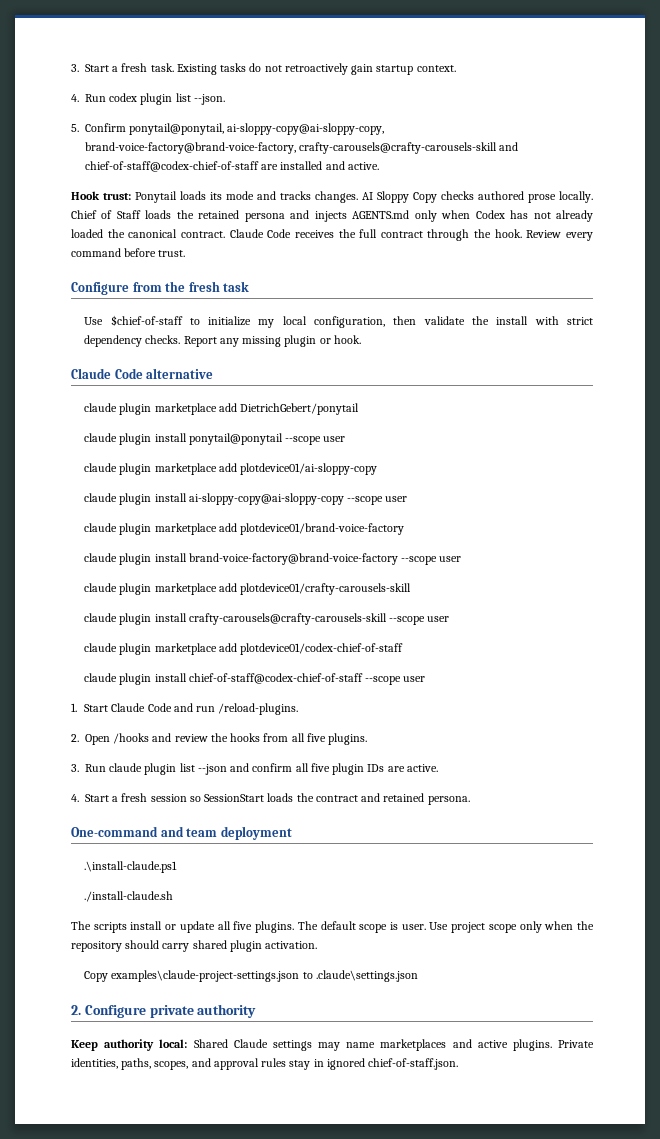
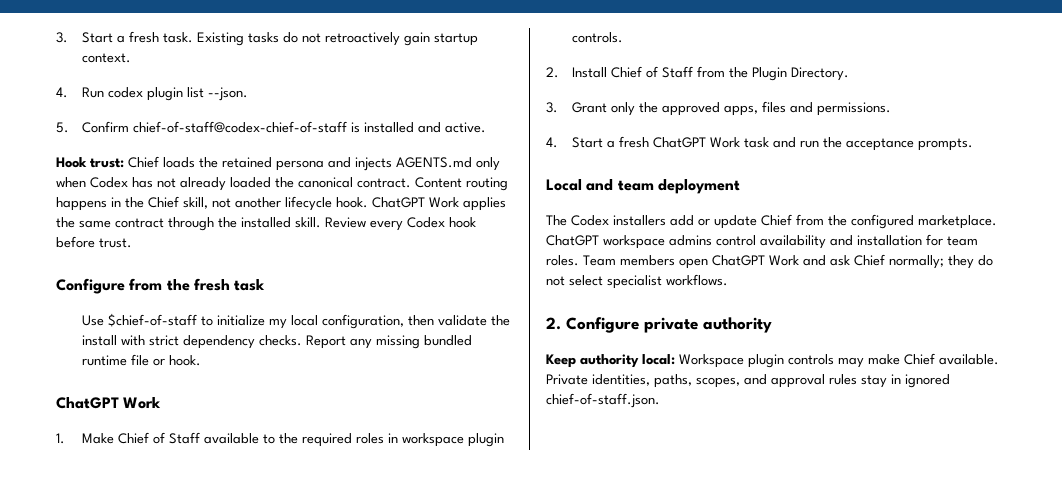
[129,123,385,135] [85,142,519,154] [85,161,279,172] ponytail@ponytail, ai-sloppy-copy@ai-sloppy-copy, brand-voice-factory@brand-voice-factory, crafty-carousels@crafty-carousels-skill and chief-of-staff@codex-chief-of-staff are -> [132,121,360,133] chief-of-staff@codex-chief-of-staff is
[135,191,593,203] [71,210,141,219] Ponytail loads its mode and tracks changes. AI Sloppy Copy checks authored prose locally. Chief of Staff -> [128,156,159,168] Chief
[229,229,594,241] [71,248,121,257] Claude Code receives the full contract through the hook. Review every command -> [415,177,508,191] [56,196,506,211] [56,217,476,231] Content routing happens in the Chief skill, not another lifecycle hook. ChatGPT Work applies the same contract through the installed skill. Review every Codex hook
[284,335,317,347] plugin -> [423,335,472,346] [81,354,149,366] bundled runtime file
[71,368,214,379] [84,403,360,415] [84,433,346,445] [84,463,378,475] [84,493,408,505] [84,523,405,535] [84,553,462,565] [84,583,412,595] [84,613,450,625] [84,643,404,655] [84,673,426,685] [71,703,299,715] [71,733,368,745] [71,763,438,775] [71,793,470,805] [71,826,158,837] Claude Code alternative // claude plugin marketplace add DietrichGebert/ponytail // claude plugin install ponytail@ponytail --scope user // claude plugin marketplace add plotdevice01/ai-sloppy-copy // claude plugin install ai-sloppy-copy@ai-sloppy-copy --scope user // claude plugin marketplace add plotdevice01/brand-voice-factory // claude plugin install brand-voice-factory@brand-voice-factory --scope user // claude plugin marketplace add plotdevice01/crafty-carousels-skill // claude plugin install crafty-carousels@crafty-carousels-skill --scope user // claude plugin marketplace add plotdevice01/codex-chief-of-staff // claude plugin install chief-of-staff@codex-chief-of-staff --scope user // 1. Start Claude Code and run /reload-plugins. // 2. Open /hooks and review the hooks from all five plugins. // 3. Run claude plugin list --json and confirm all five plugin IDs are active. // 4. Start a fresh session so SessionStart loads the contract and retained persona. // One-command -> [56,397,162,409] [56,432,504,447] [571,32,623,43] [546,66,849,81] [546,101,891,116] [546,136,973,151] [546,179,582,191] ChatGPT Work // 1. Make Chief of Staff available to the required roles in workspace plugin controls. // 2. Install Chief of Staff from the Plugin Directory. // 3. Grant only the approved apps, files and permissions. // 4. Start a fresh ChatGPT Work task and run the acceptance prompts. // Local
[84,861,178,873] [84,891,174,902] [71,921,594,933] [71,940,318,952] [84,970,418,982] // .\install-claude.ps1 // ./install-claude.sh // The scripts install or update all five plugins. The default scope is user. Use project scope only when the repository should carry shared plugin activation. // Copy examples\claude-project-settings.json to .claude\settings.json -> [546,214,997,229] [546,234,978,249] [546,254,993,269] [546,274,728,289] // The Codex installers add or update Chief from the configured marketplace. ChatGPT workspace admins control availability and installation for team roles. Team members open ChatGPT Work and ask Chief normally; they do not select specialist workflows.
[193,1039,552,1051] Shared Claude settings may name marketplaces and active plugins. -> [679,353,999,368] Workspace plugin controls may make Chief available.

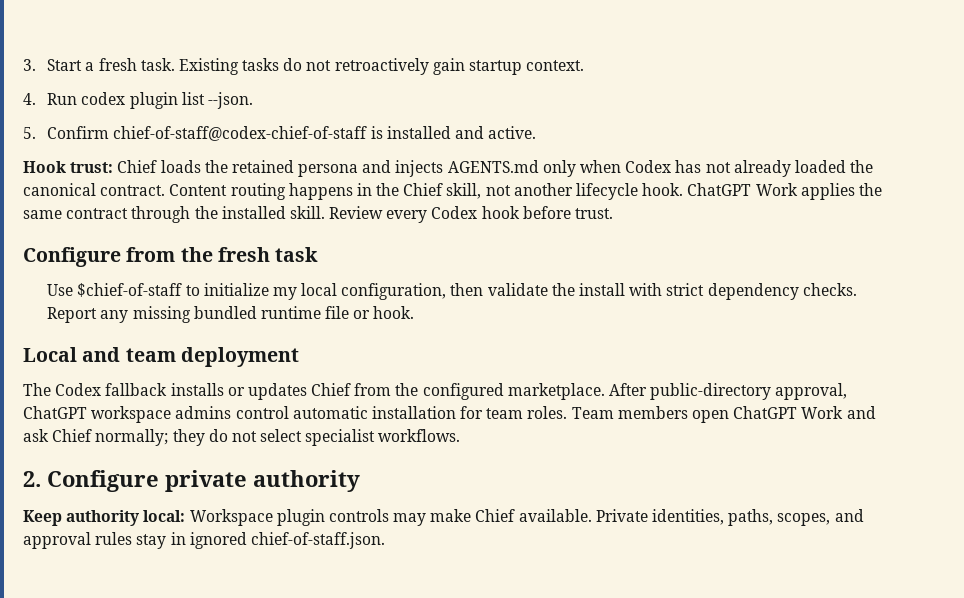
[56,397,162,409] [56,432,504,447] [571,32,623,43] [546,66,849,81] [546,101,891,116] [546,136,973,151] // ChatGPT Work // 1. Make Chief of Staff available to the required roles in workspace plugin controls. // 2. Install Chief of Staff from the Plugin Directory. // 3. Grant only the approved apps, files and permissions. // 4. Start a fresh ChatGPT Work task and run the acceptance prompts. -> (415, 312) none
[613,215,757,229] installers add or update -> [105,383,307,400] fallback installs or updates
(997, 222) none -> [609,383,848,400] After public-directory approval,
[760,235,853,249] availability and -> [292,406,368,419] automatic

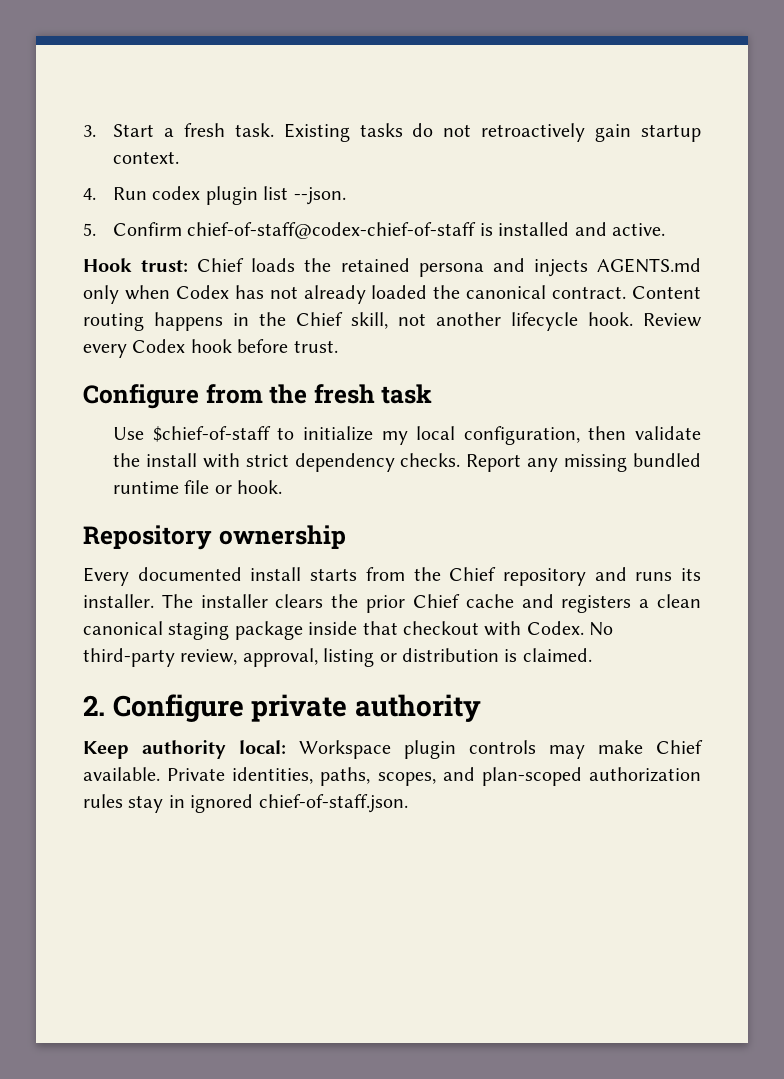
[687,183,882,200] [23,206,325,223] ChatGPT Work applies the same contract through the installed skill. -> (633, 319) none
[23,347,299,367] [23,383,848,400] [23,406,876,423] [23,429,461,446] Local and team deployment // The Codex fallback installs or updates Chief from the configured marketplace. After public-directory approval, ChatGPT workspace admins control automatic installation for team roles. Team members open ChatGPT Work and ask Chief normally; they do not select specialist workflows. -> [83,525,346,550] [83,567,701,586] [83,594,701,613] [83,621,614,640] [83,648,592,667] Repository ownership // Every documented install starts from the Chief repository and runs its installer. The installer clears the prior Chief cache and registers a clean canonical staging package inside that checkout with Codex. No third-party review, approval, listing or distribution is claimed.
[23,532,91,549] approval -> [481,767,702,786] plan-scoped authorization

